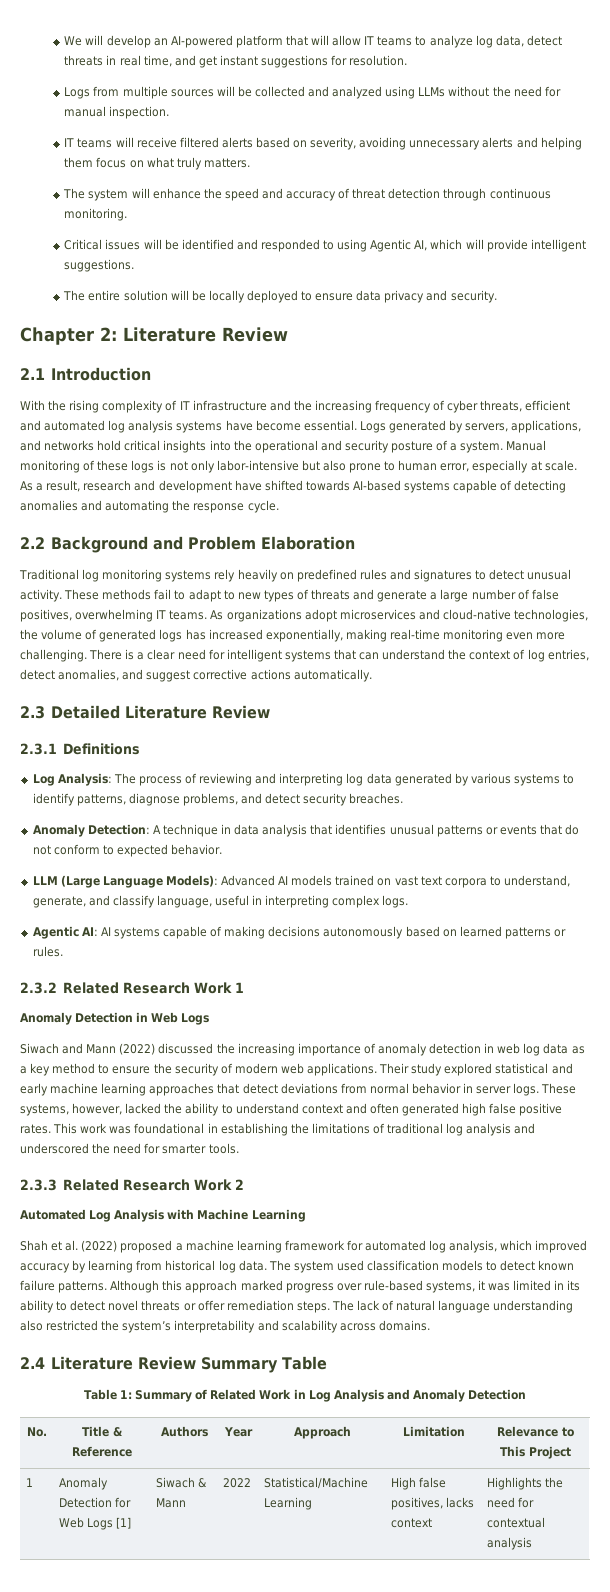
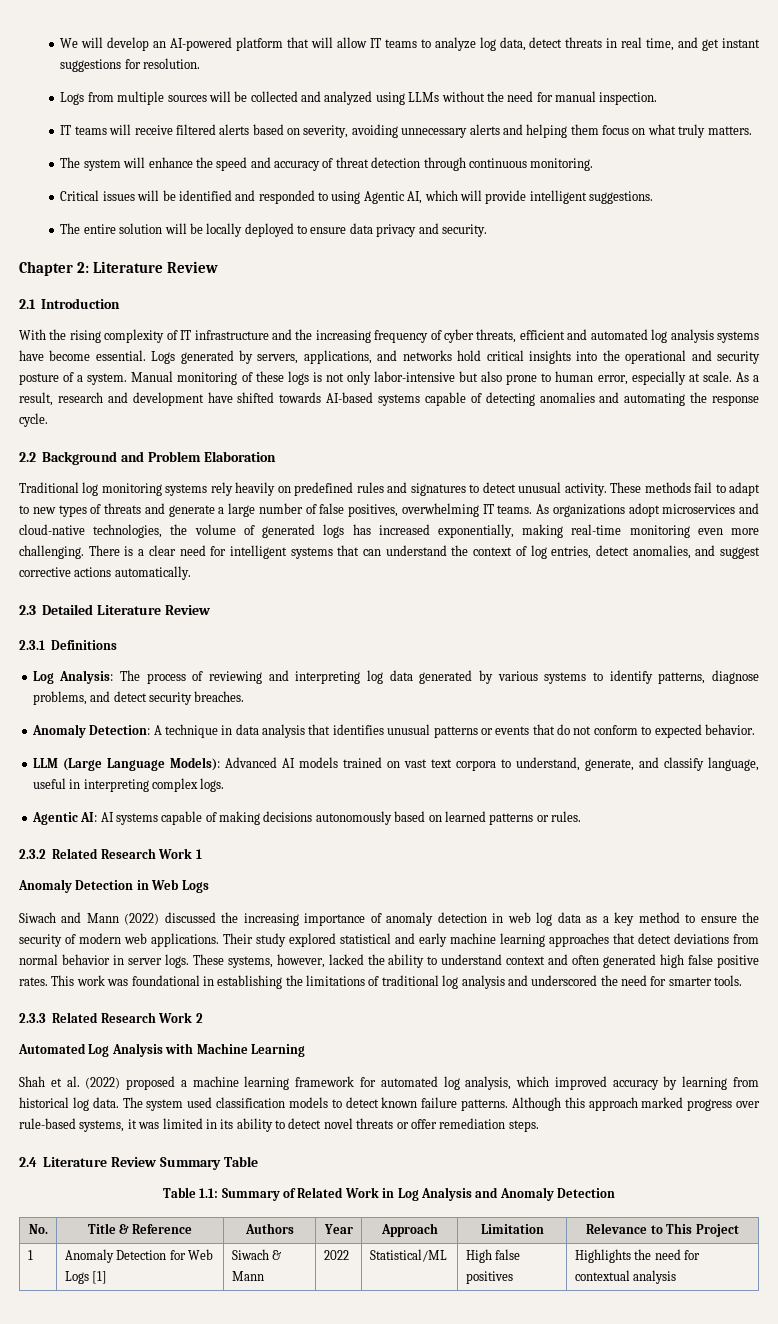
[331,1300,574,1313] [20,1320,430,1333] The lack of natural language understanding also restricted the system’s interpretability and scalability across domains. -> (539, 1126) none
[120,1390,133,1399] 1: -> [199,1188,219,1198] 1.1:
[264,1477,369,1489] [264,1497,313,1510] Statistical/Machine Learning -> [369,1249,447,1262] Statistical/ML
[391,1497,475,1510] [391,1518,433,1528] positives, lacks context -> [465,1271,513,1284] positives

